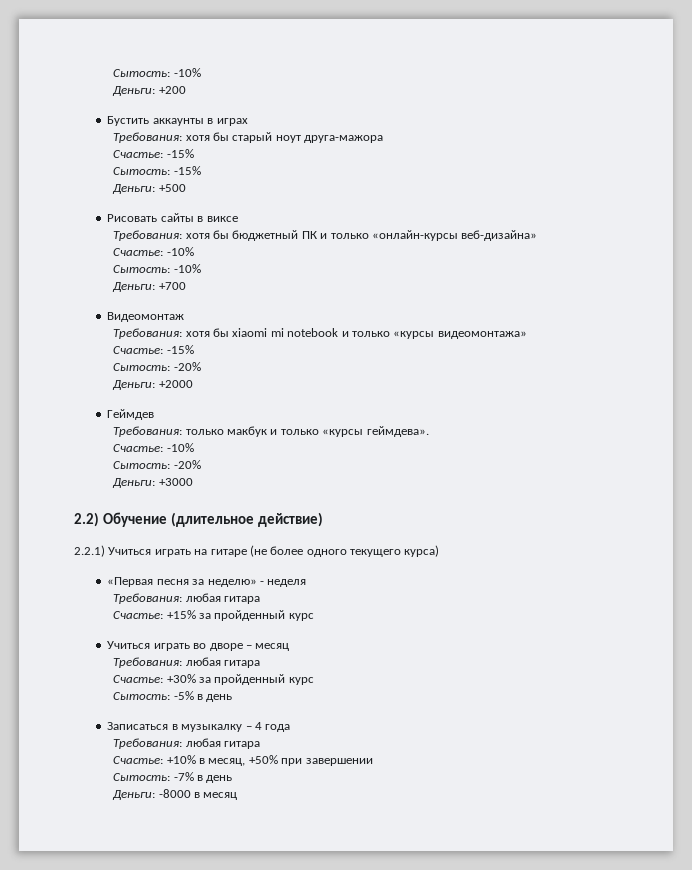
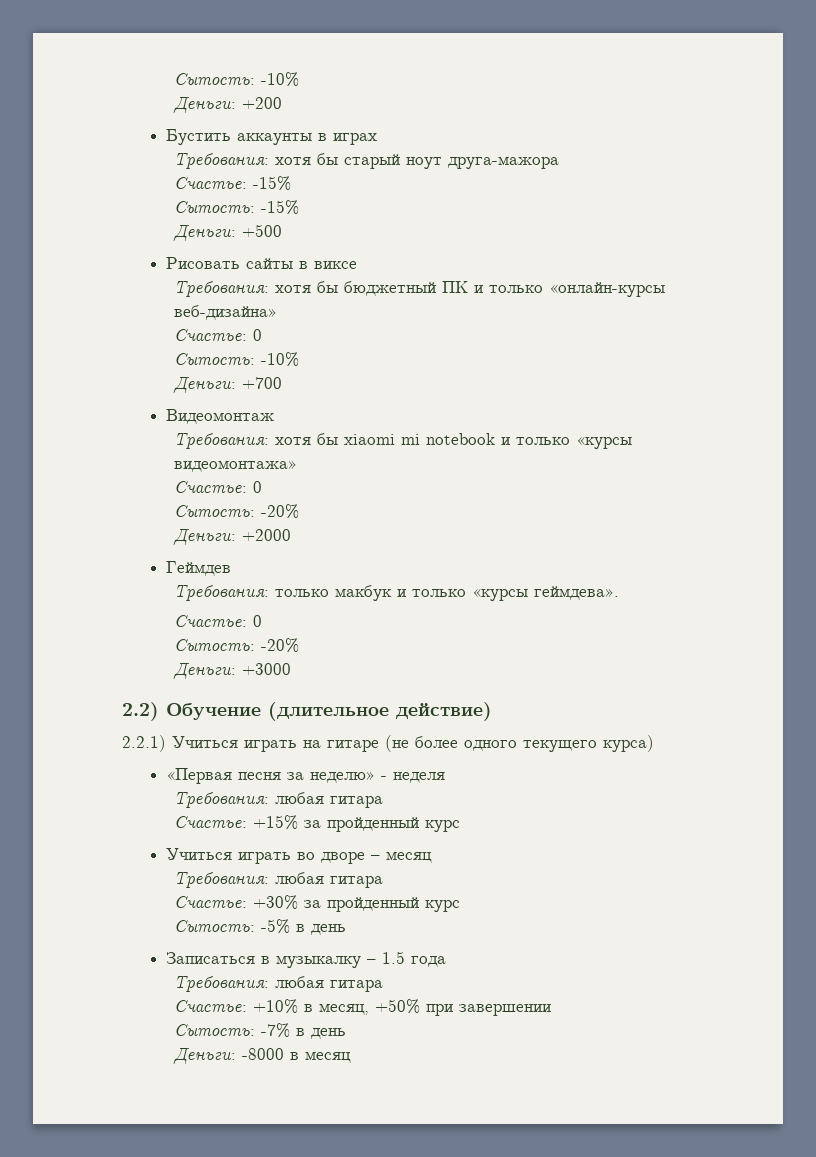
[166,247,194,256] -10% -> [252,329,262,341] 0
[166,345,194,354] -15% -> [252,481,262,493] 0
[166,443,194,452] -10% -> [252,615,262,627] 0
[254,722,262,730] 4 -> [382,951,406,964] 1.5

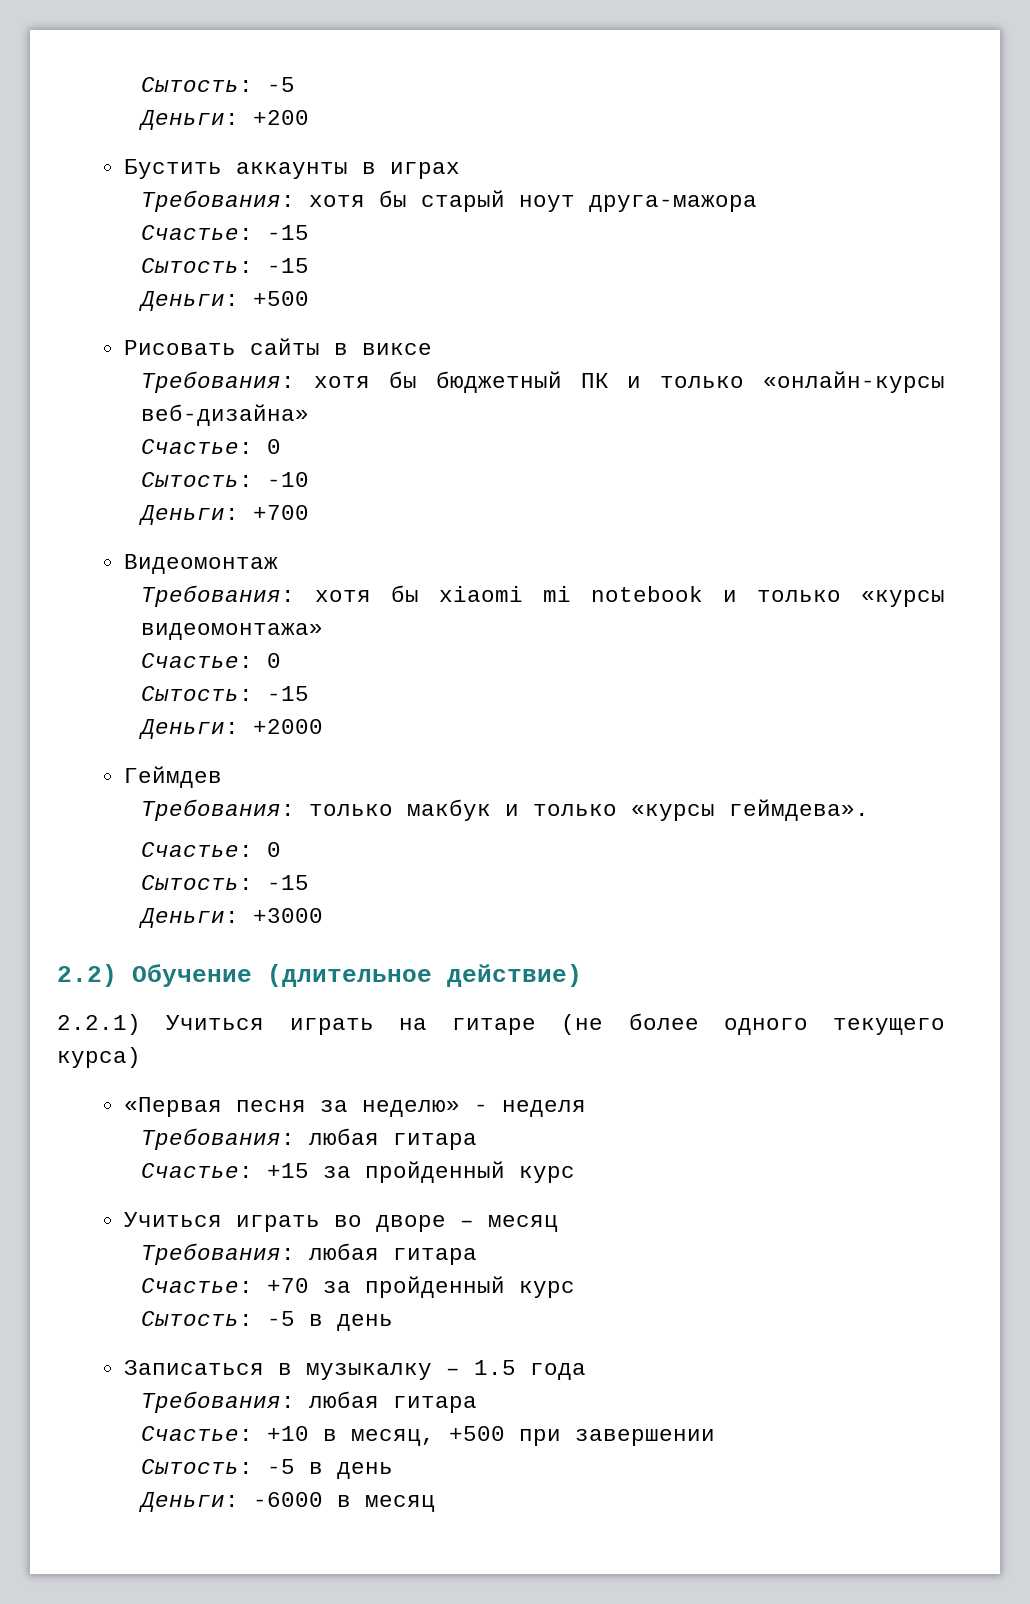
[173,72,299,87] Сытость: -10% -> [141,77,296,92] Сытость: -5
[252,176,291,191] [173,200,299,215] -15% // Сытость: -15% -> [267,225,310,240] [141,258,310,273] -15 // Сытость: -15
[260,352,299,367] -10% -> [267,472,310,487] -10
[260,504,299,519] -20% -> [267,686,310,701] -15
[260,638,299,653] -20% -> [267,875,310,890] -15
[252,815,298,830] +15% -> [267,1163,310,1178] +15
[252,895,298,910] +30% -> [267,1278,310,1293] +70
[260,919,290,934] -5% -> [267,1311,296,1326] -5
[252,999,298,1014] +10% -> [267,1426,310,1441] +10
[374,999,420,1014] +50% -> [449,1426,506,1441] +500
[260,1023,290,1038] -7% -> [267,1459,296,1474] -5
[241,1048,284,1060] -8000 -> [253,1492,324,1507] -6000

